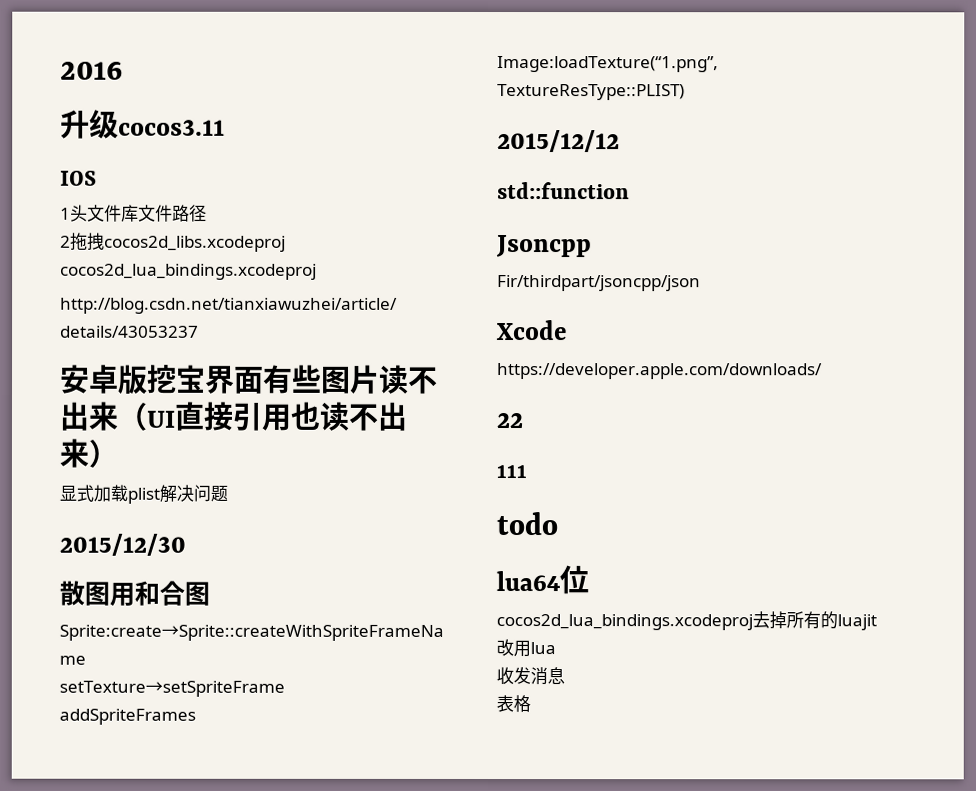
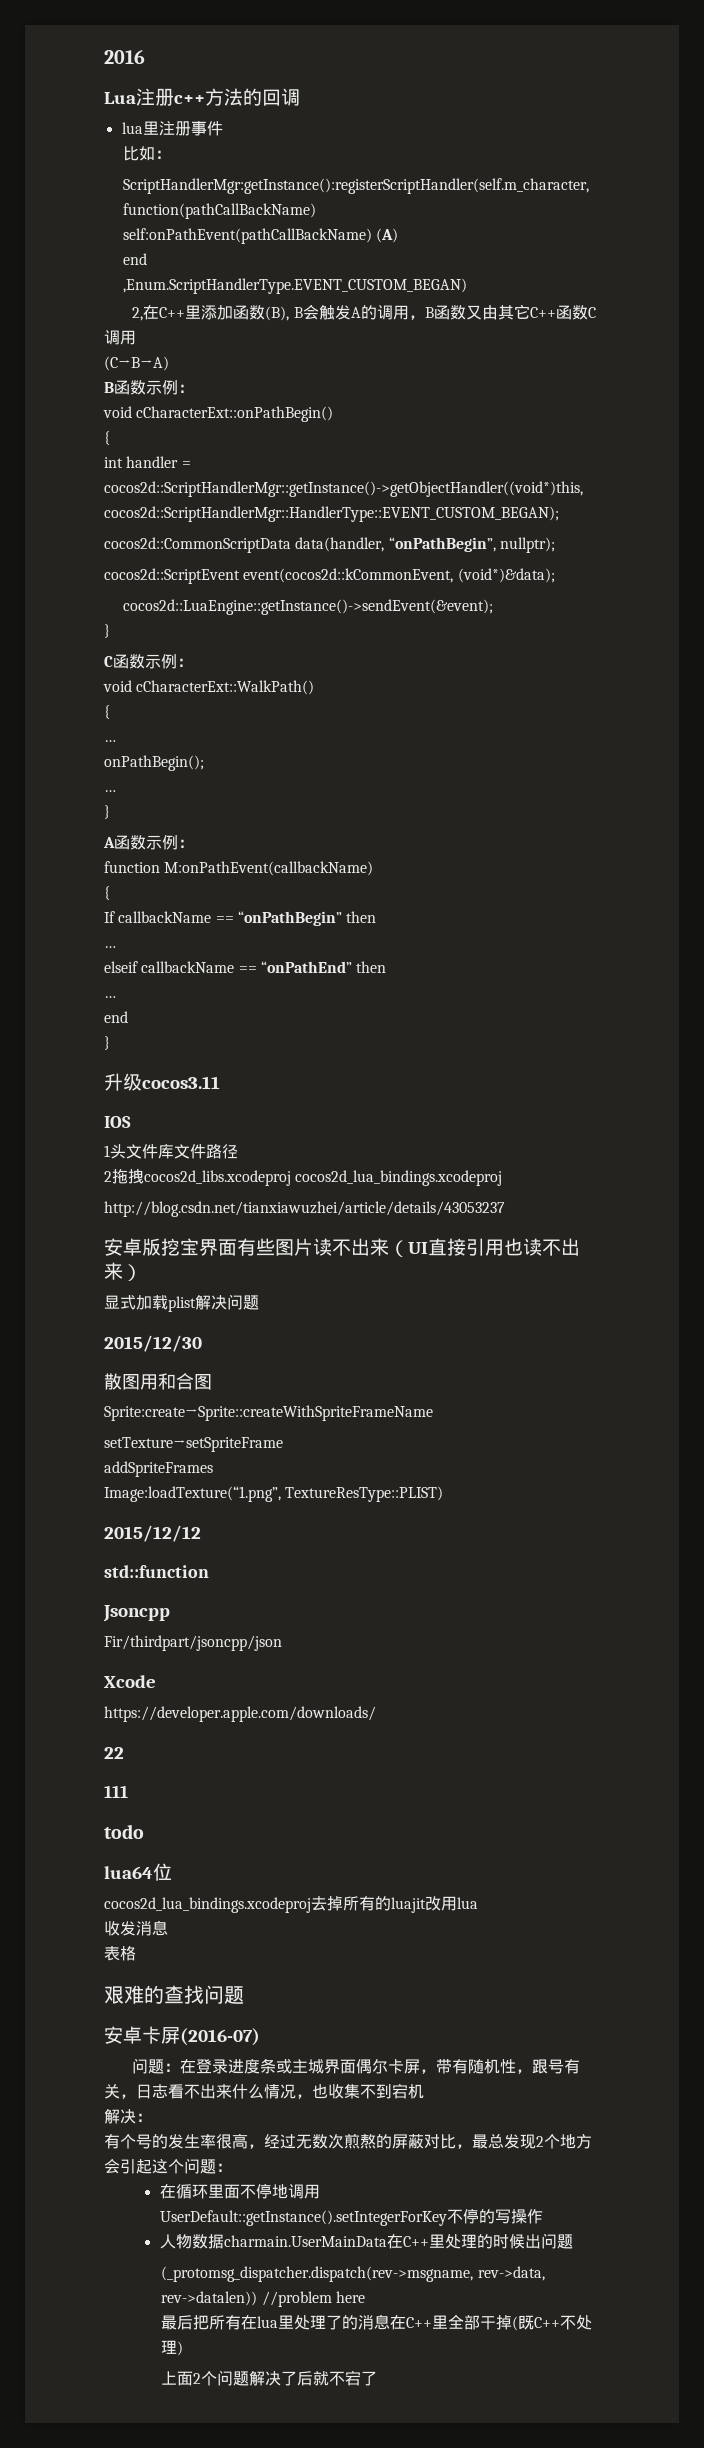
(123, 70) none -> [104,88,300,106] [121,121,223,136] [123,146,172,161] [123,178,590,194] [123,203,317,219] [123,228,399,244] [123,253,148,265] [123,278,468,294] [132,304,596,321] [104,330,136,345] [104,356,169,371] [104,380,194,395] [103,406,334,422] [104,431,110,445] [104,456,191,468] [104,481,583,497] [104,506,559,522] [104,537,555,553] [104,568,555,584] [123,599,494,615] [104,624,110,638] [104,654,193,669] [103,680,315,695] [104,705,110,719] [104,740,116,742] [104,755,204,771] [104,790,116,792] [104,805,110,819] [103,835,194,850] [104,861,374,876] [104,886,110,900] [104,911,377,926] [104,946,116,948] [104,961,387,973] [104,996,116,998] [104,1011,128,1023] [104,1036,110,1050] // Lua注册c++方法的回调 // lua里注册事件 // 比如： // ScriptHandlerMgr:getInstance():registerScriptHandler(self.m_character, function(pathCallBackName) // self:onPathEvent(pathCallBackName) (A) // end // ,Enum.ScriptHandlerType.EVENT_CUSTOM_BEGAN) // 2,在C++里添加函数(B), B会触发A的调用，B函数又由其它C++函数C调用 // (C→B→A) // B函数示例： // void cCharacterExt::onPathBegin() // { // int handler = cocos2d::ScriptHandlerMgr::getInstance()->getObjectHandler((void*)this, cocos2d::ScriptHandlerMgr::HandlerType::EVENT_CUSTOM_BEGAN); // cocos2d::CommonScriptData data(handler, “onPathBegin”, nullptr); // cocos2d::ScriptEvent event(cocos2d::kCommonEvent, (void*)&data); // cocos2d::LuaEngine::getInstance()->sendEvent(&event); // } // C函数示例： // void cCharacterExt::WalkPath() // { // … // onPathBegin(); // … // } // A函数示例： // function M:onPathEvent(callbackName) // { // If callbackName == “onPathBegin” then // … // elseif callbackName == “onPathEnd” then // … // end // }
(531, 704) none -> [104,1985,244,2004] [104,2026,260,2046] [132,2058,581,2074] [104,2083,424,2099] [104,2109,152,2124] [104,2133,592,2149] [104,2158,232,2174] [159,2183,320,2199] [159,2208,543,2226] [159,2233,573,2249] [161,2266,545,2282] [161,2291,365,2307] [161,2314,593,2331] [161,2340,184,2356] [161,2370,378,2386] // 艰难的查找问题 // 安卓卡屏(2016-07) // 问题：在登录进度条或主城界面偶尔卡屏，带有随机性，跟号有关，日志看不出来什么情况，也收集不到宕机 // 解决： // 有个号的发生率很高，经过无数次煎熬的屏蔽对比，最总发现2个地方会引起这个问题： // 在循环里面不停地调用UserDefault::getInstance().setIntegerForKey不停的写操作 // 人物数据charmain.UserMainData在C++里处理的时候出问题 // (_protomsg_dispatcher.dispatch(rev->msgname, rev->data, rev->datalen)) //problem here // 最后把所有在lua里处理了的消息在C++里全部干掉(既C++不处理) // 上面2个问题解决了后就不宕了

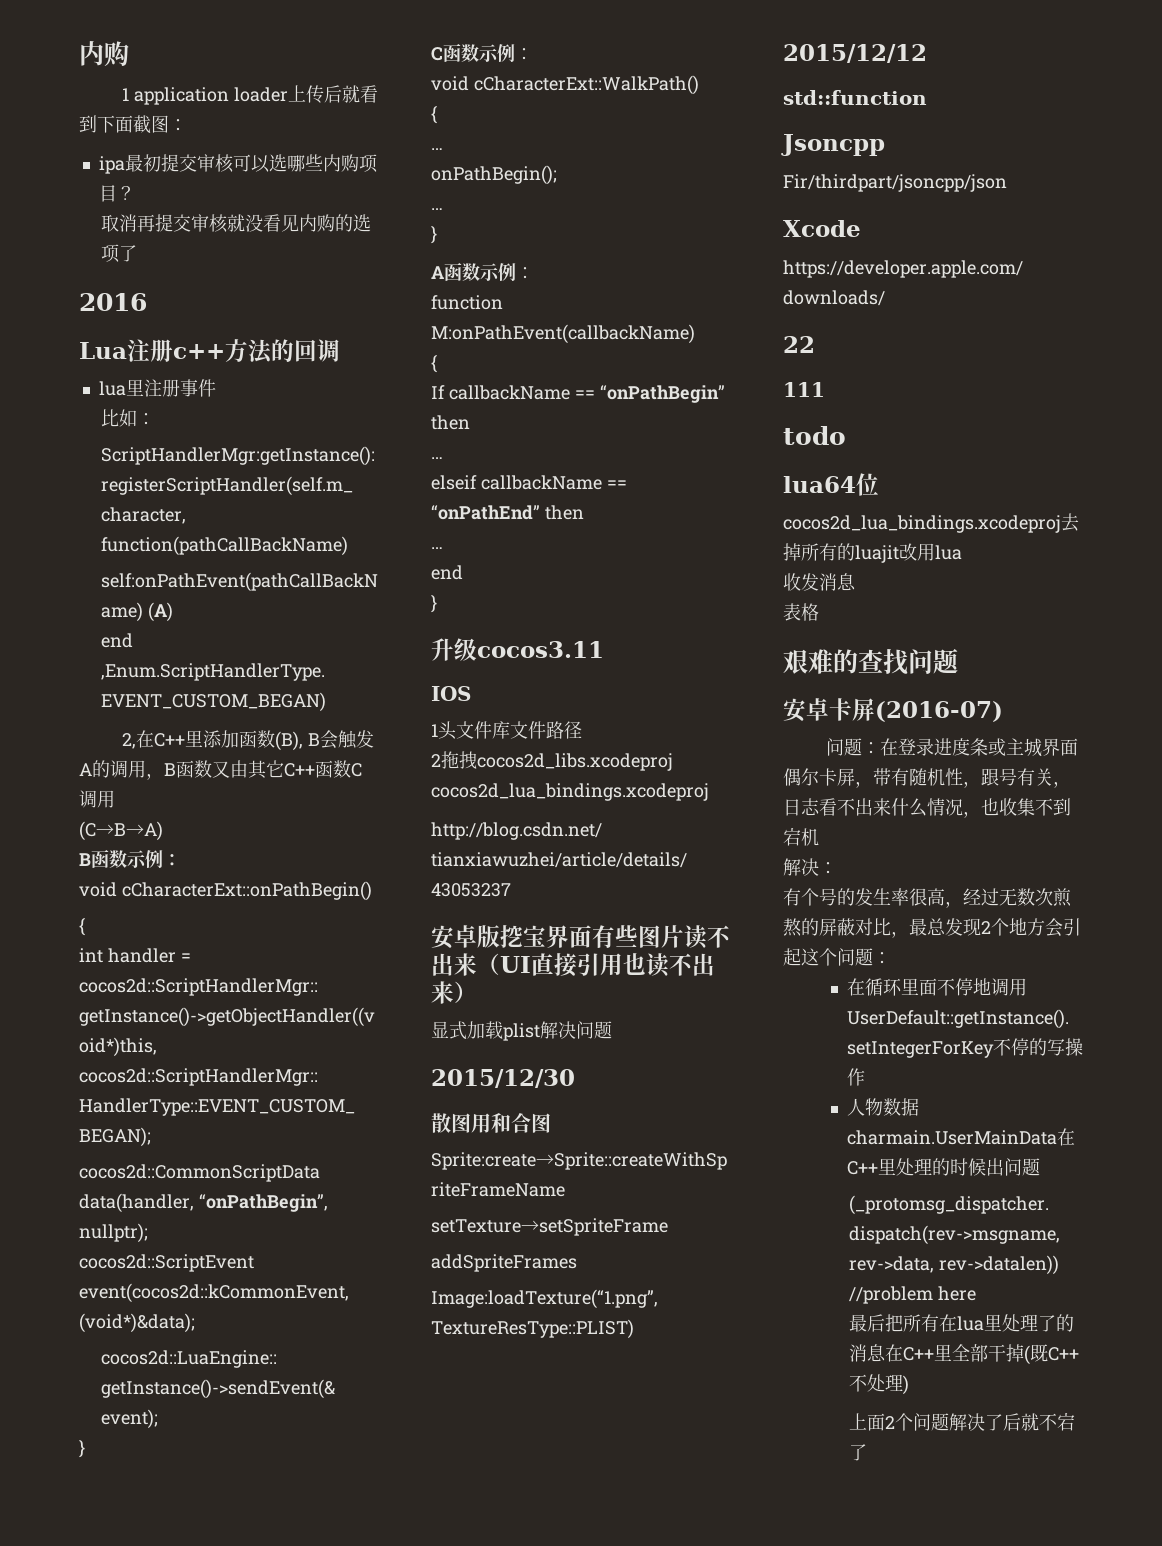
(104, 57) none -> [79,41,129,67] [122,85,378,105] [79,115,187,134] [98,154,378,174] [98,185,135,202] [101,214,372,233] [101,244,138,263] 内购 // 1 application loader上传后就看到下面截图： // ipa最初提交审核可以选哪些内购项目？ // 取消再提交审核就没看见内购的选项了 //

